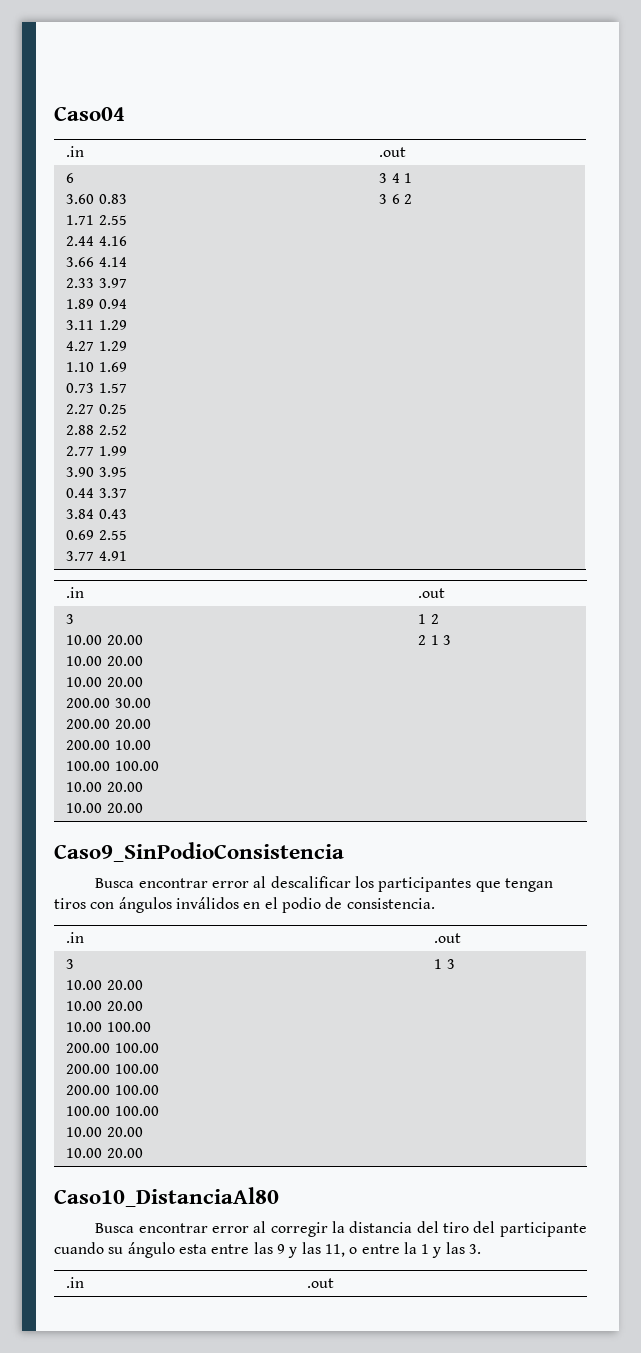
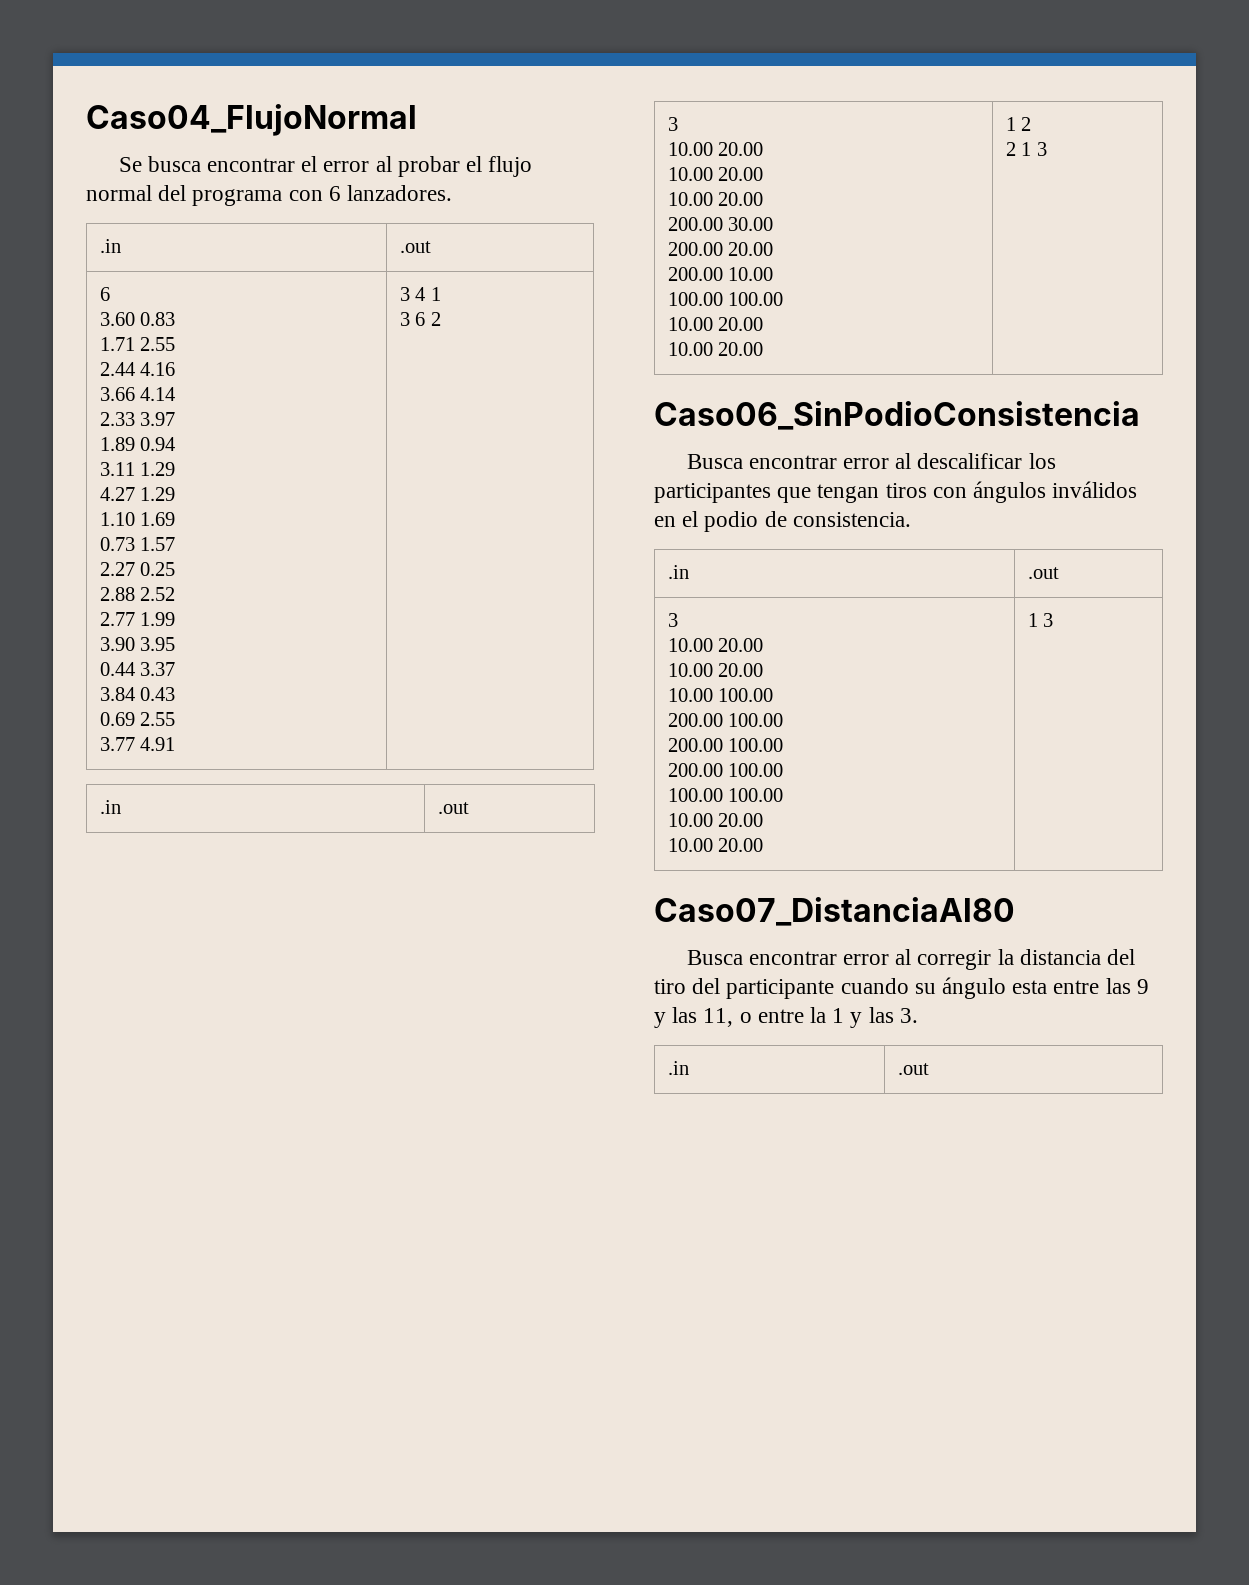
[54,106,125,121] Caso04 -> [86,104,417,136] [118,156,533,177] [86,185,453,206] Caso04_FlujoNormal // Se busca encontrar el error al probar el flujo normal del programa con 6 lanzadores.
[54,842,344,862] Caso9_SinPodioConsistencia -> [654,401,1140,430] Caso06_SinPodioConsistencia
[54,1187,279,1207] Caso10_DistanciaAl80 -> [654,897,1015,926] Caso07_DistanciaAl80

